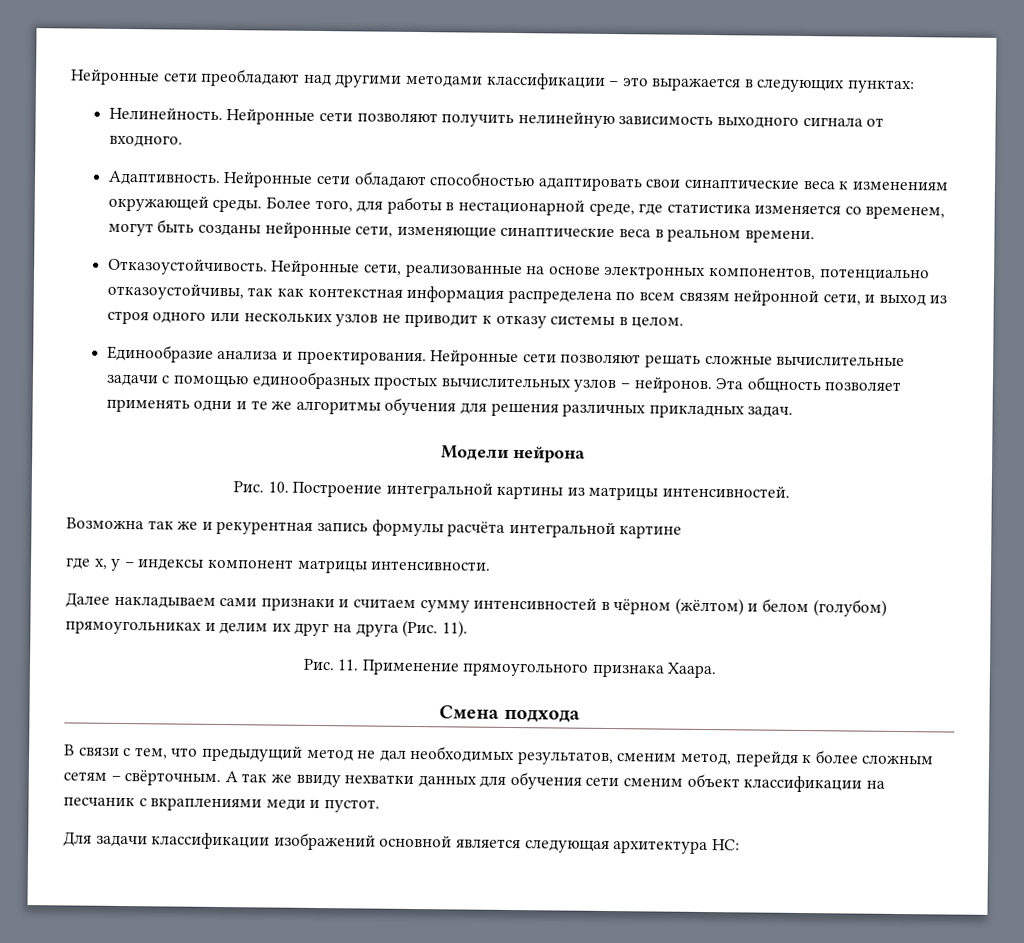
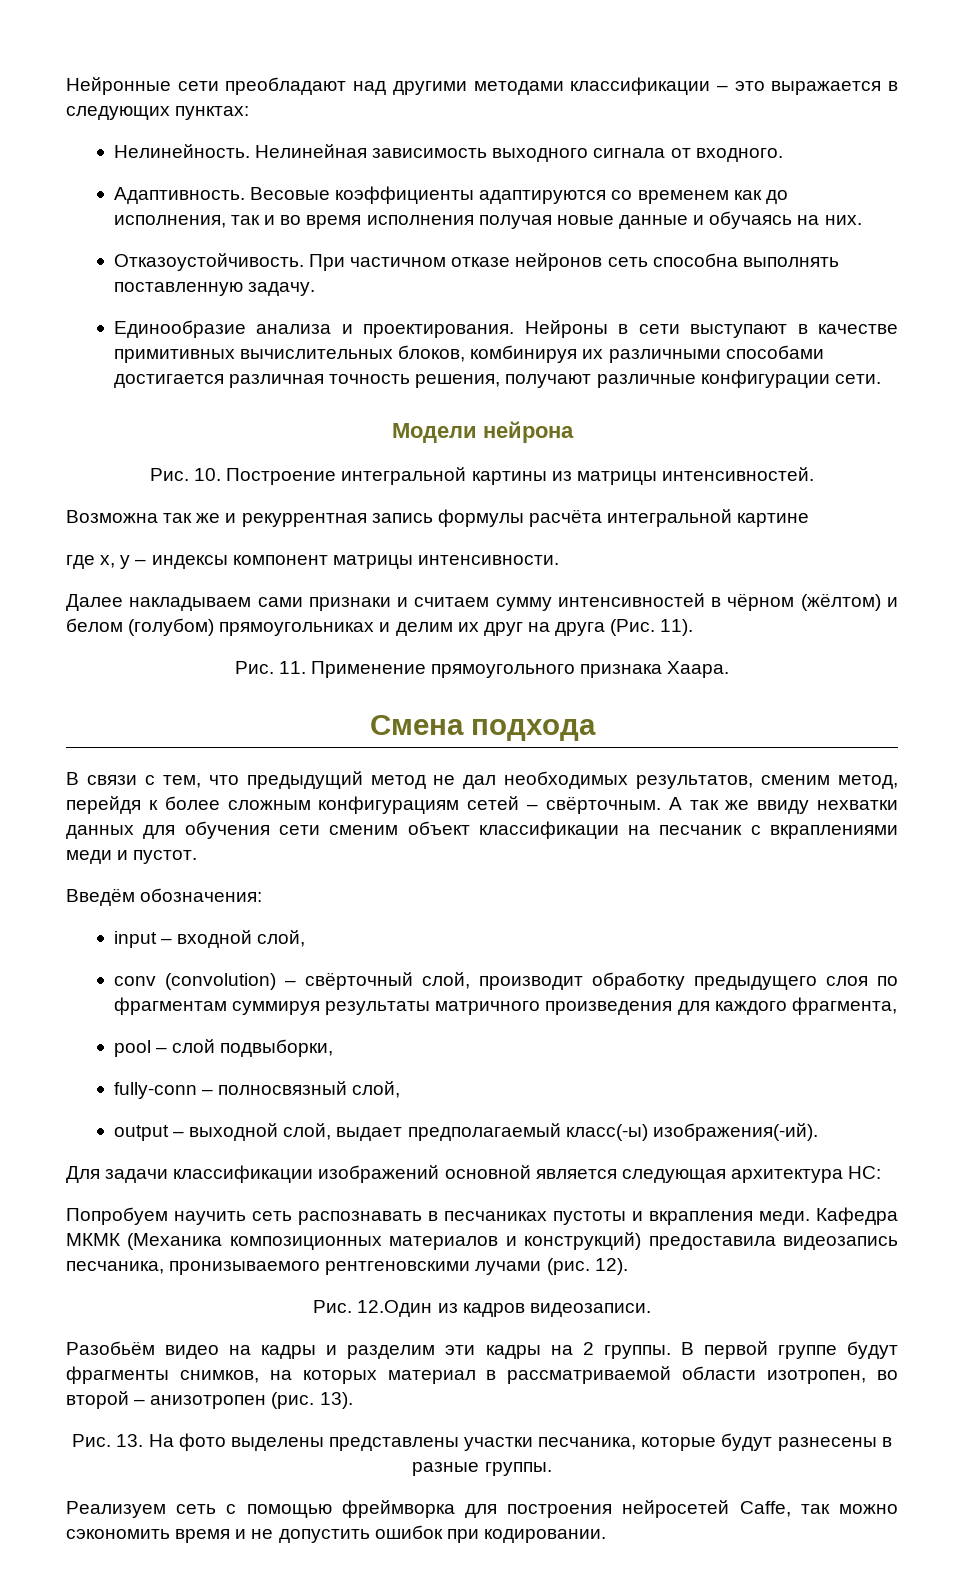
[226,108,615,129] Нейронные сети позволяют получить нелинейную -> [255,144,368,158] Нелинейная
[223,171,948,192] [107,194,946,220] [107,219,815,244] [107,257,930,282] [106,282,948,307] [106,310,685,329] [106,344,906,368] [105,371,902,394] [105,397,794,419] Нейронные сети обладают способностью адаптировать свои синаптические веса к изменениям окружающей среды. Более того, для работы в нестационарной среде, где статистика изменяется со временем, могут быть созданы нейронные сети, изменяющие синаптические веса в реальном времени. // Отказоустойчивость. Нейронные сети, реализованные на основе электронных компонентов, потенциально отказоустойчивы, так как контекстная информация распределена по всем связям нейронной сети, и выход из строя одного или нескольких узлов не приводит к отказу системы в целом. // Единообразие анализа и проектирования. Нейронные сети позволяют решать сложные вычислительные задачи с помощью единообразных простых вычислительных узлов – нейронов. Эта общность позволяет применять одни и те же алгоритмы обучения для решения различных прикладных задач. -> [250,186,788,204] [113,211,862,229] [113,253,839,271] [113,282,316,296] [113,320,899,338] [113,345,824,363] [113,370,881,388] Весовые коэффициенты адаптируются со временем как до исполнения, так и во время исполнения получая новые данные и обучаясь на них. // Отказоустойчивость. При частичном отказе нейронов сеть способна выполнять поставленную задачу. // Единообразие анализа и проектирования. Нейроны в сети выступают в качестве примитивных вычислительных блоков, комбинируя их различными способами достигается различная точность решения, получают различные конфигурации сети.
[216,520,314,535] рекурентная -> [241,513,367,527] рекуррентная
[63,771,107,781] сетям -> [318,796,520,814] конфигурациям сетей
(380, 806) none -> [66,888,263,906] [113,930,306,948] [113,972,899,990] [113,997,897,1015] [113,1039,334,1057] [113,1081,401,1099] [113,1123,818,1141] // Введём обозначения: // input – входной слой, // conv (convolution) – свёрточный слой, производит обработку предыдущего слоя по фрагментам суммируя результаты матричного произведения для каждого фрагмента, // pool – слой подвыборки, // fully-conn – полносвязный слой, // output – выходной слой, выдает предполагаемый класс(-ы) изображения(-ий).
(740, 845) none -> [66,1207,898,1225] [66,1232,899,1250] [66,1258,628,1275] [313,1300,651,1317] [66,1341,898,1359] [66,1366,899,1384] [66,1391,353,1409] [72,1433,892,1451] [412,1462,552,1476] [66,1500,899,1518] [66,1525,606,1543] // Попробуем научить сеть распознавать в песчаниках пустоты и вкрапления меди. Кафедра МКМК (Механика композиционных материалов и конструкций) предоставила видеозапись песчаника, пронизываемого рентгеновскими лучами (рис. 12). // Рис. 12.Один из кадров видеозаписи. // Разобьём видео на кадры и разделим эти кадры на 2 группы. В первой группе будут фрагменты снимков, на которых материал в рассматриваемой области изотропен, во второй – анизотропен (рис. 13). // Рис. 13. На фото выделены представлены участки песчаника, которые будут разнесены в разные группы. // Реализуем сеть с помощью фреймворка для построения нейросетей Caffe, так можно сэкономить время и не допустить ошибок при кодировании.

